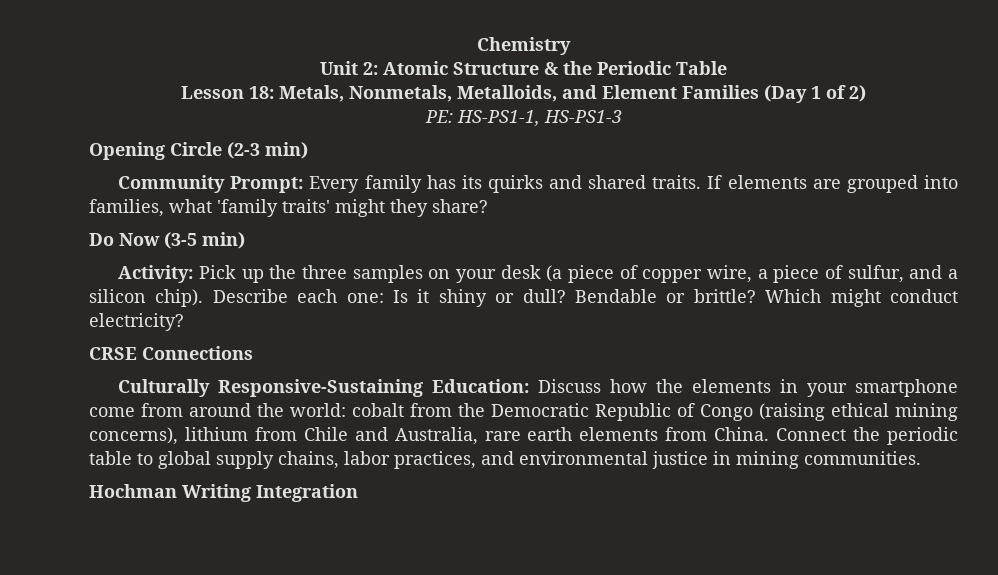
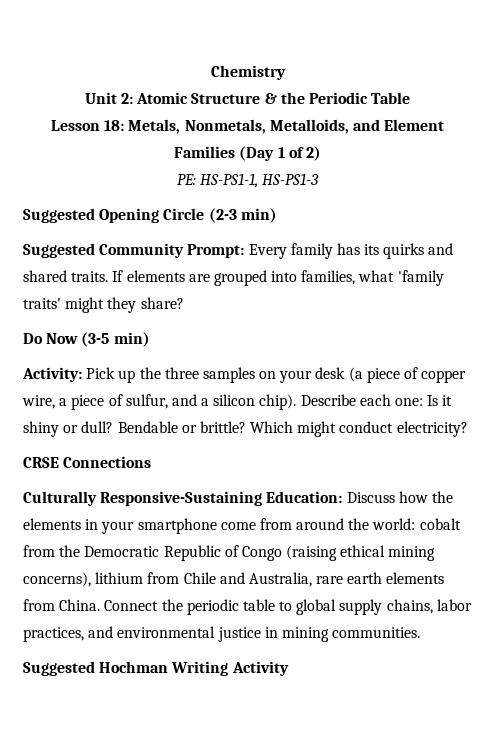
(622, 116) none -> [23,208,95,223] Suggested
(308, 150) none -> [23,243,95,258] Suggested
(921, 458) none -> [23,661,95,676] Suggested
[256,484,358,502] Integration -> [231,661,289,676] Activity

